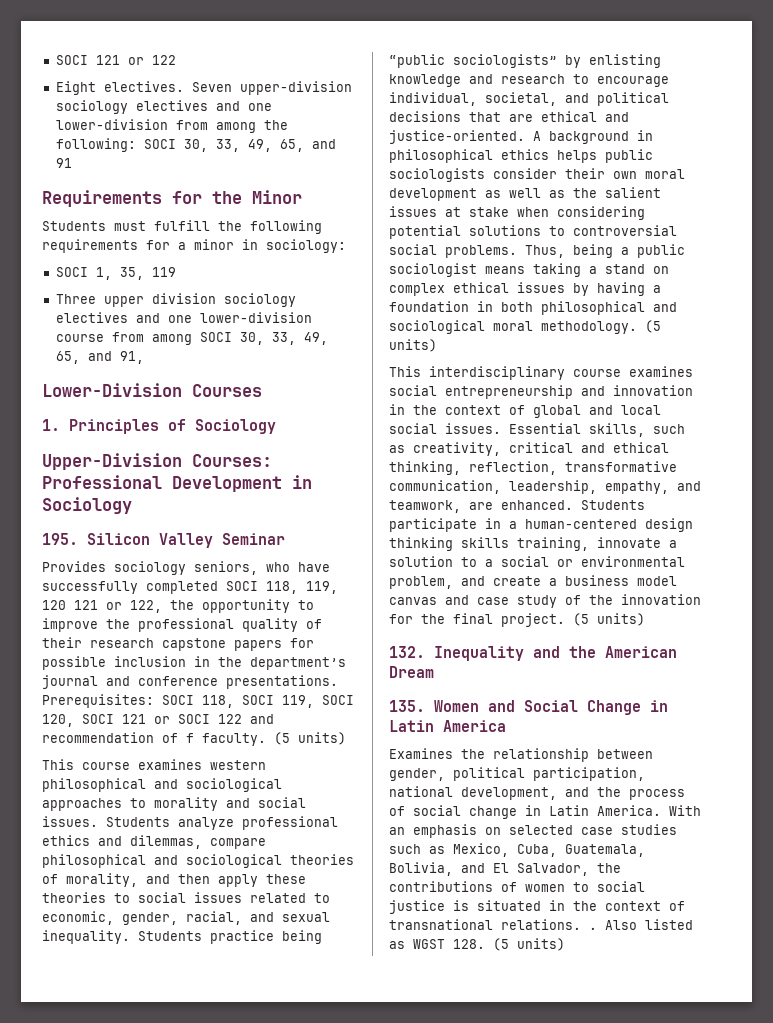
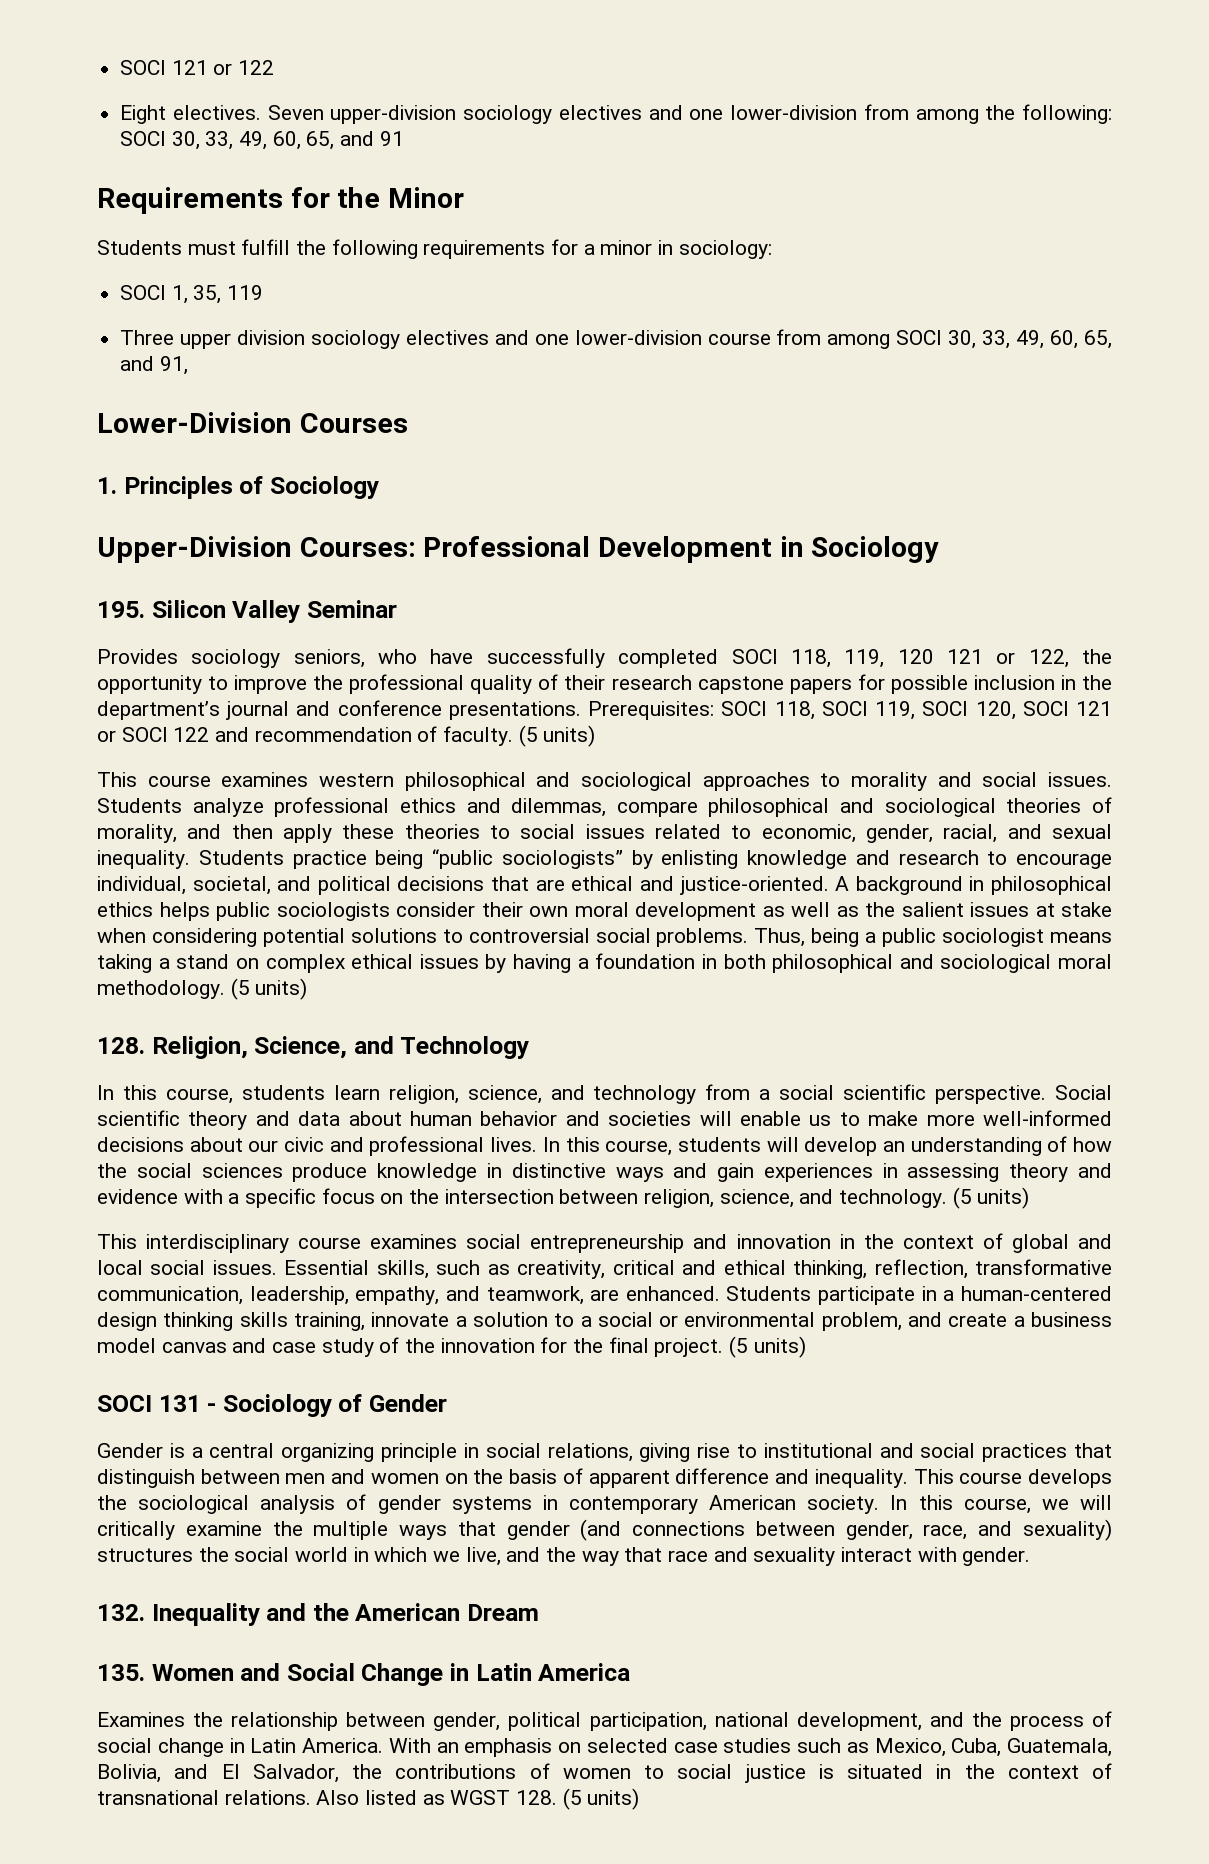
(272, 145) none -> [272,131,301,150] 60,
(328, 338) none -> [1050,330,1079,349] 60,
[186,733,194,743] f -> (438, 734) none
(437, 345) none -> [97,1036,530,1059] [97,1084,1112,1104] [97,1110,1112,1130] [97,1136,1112,1156] [97,1163,1113,1182] [97,1187,1030,1209] // 128. Religion, Science, and Technology // In this course, students learn religion, science, and technology from a social scientific perspective. Social scientific theory and data about human behavior and societies will enable us to make more well-informed decisions about our civic and professional lives. In this course, students will develop an understanding of how the social sciences produce knowledge in distinctive ways and gain experiences in assessing theory and evidence with a specific focus on the intersection between religion, science, and technology. (5 units)
(645, 619) none -> [97,1394,448,1417] [97,1443,1112,1462] [97,1468,1113,1488] [97,1494,1112,1514] [97,1519,1112,1541] [97,1547,1031,1566] // SOCI 131 - Sociology of Gender // Gender is a central organizing principle in social relations, giving rise to institutional and social practices that distinguish between men and women on the basis of apparent difference and inequality. This course develops the sociological analysis of gender systems in contemporary American society. In this course, we will critically examine the multiple ways that gender (and connections between gender, race, and sexuality) structures the social world in which we live, and the way that race and sexuality interact with gender.
[589,927,597,930] . -> (311, 1797) none

